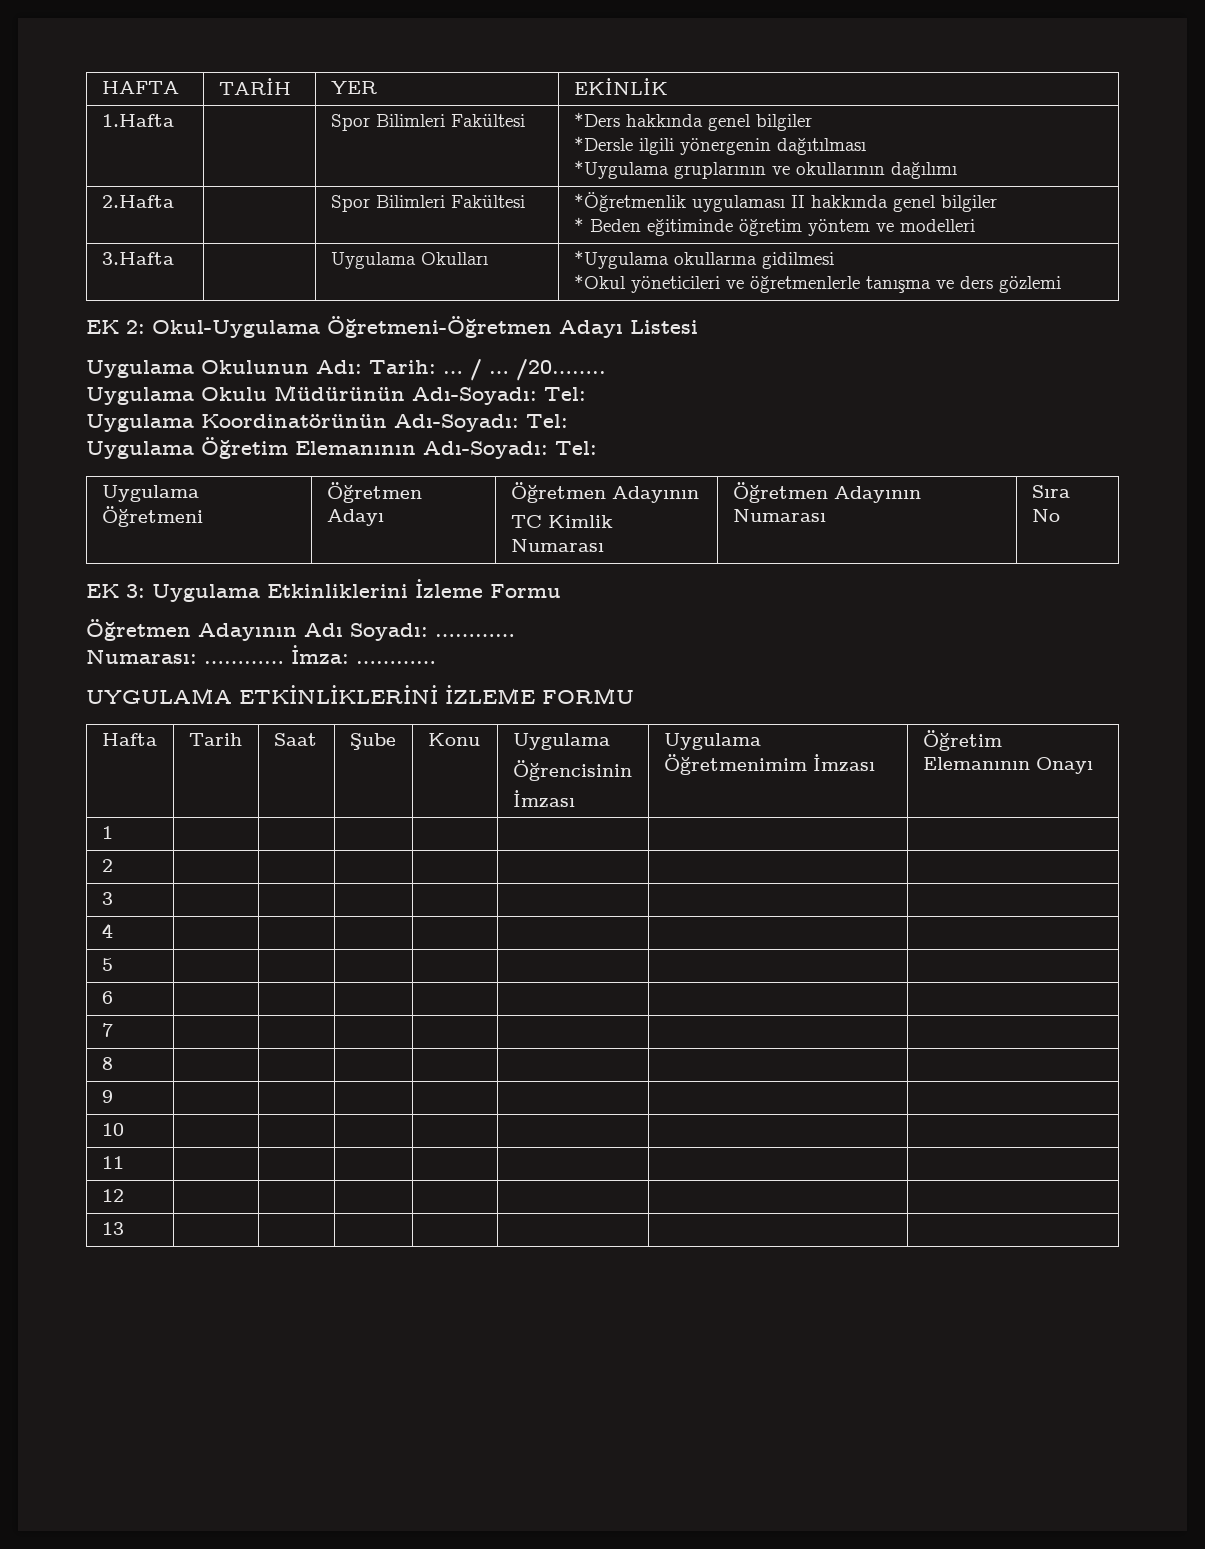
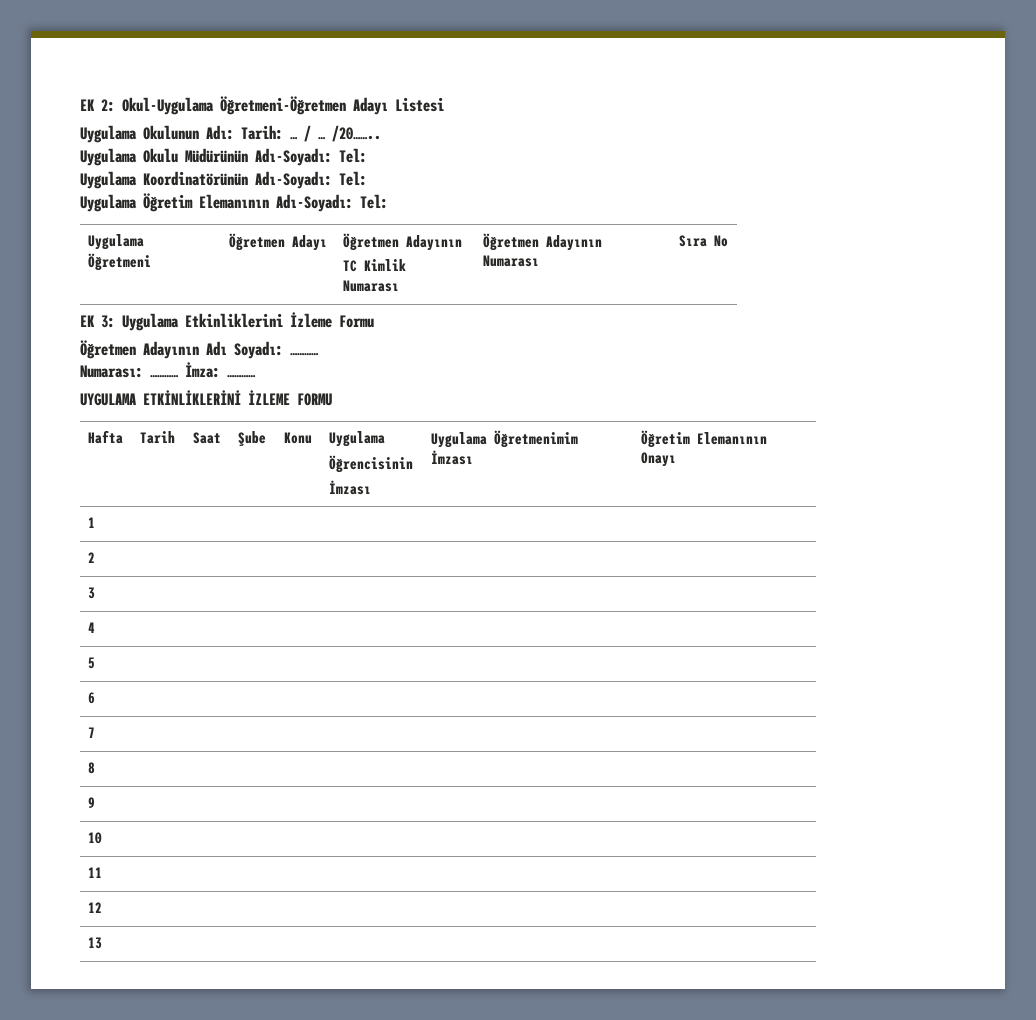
[101,81,179,94] [218,78,291,95] [330,81,377,94] [573,78,668,95] [101,114,174,127] [330,114,525,131] [573,112,812,131] [573,136,866,155] [573,160,957,179] [101,195,174,208] [330,195,525,212] [573,192,997,212] [573,217,975,236] [101,252,174,265] [330,252,488,269] [573,250,834,269] [573,274,1061,293] HAFTA | TARİH | YER | EKİNLİK // 1.Hafta | | Spor Bilimleri Fakültesi | *Ders hakkında genel bilgiler // *Dersle ilgili yönergenin dağıtılması // *Uygulama gruplarının ve okullarının dağılımı // 2.Hafta | | Spor Bilimleri Fakültesi | *Öğretmenlik uygulaması II hakkında genel bilgiler // * Beden eğitiminde öğretim yöntem ve modelleri // 3.Hafta | | Uygulama Okulları | *Uygulama okullarına gidilmesi // *Okul yöneticileri ve öğretmenlerle tanışma ve ders gözlemi // -> (80, 105) none

